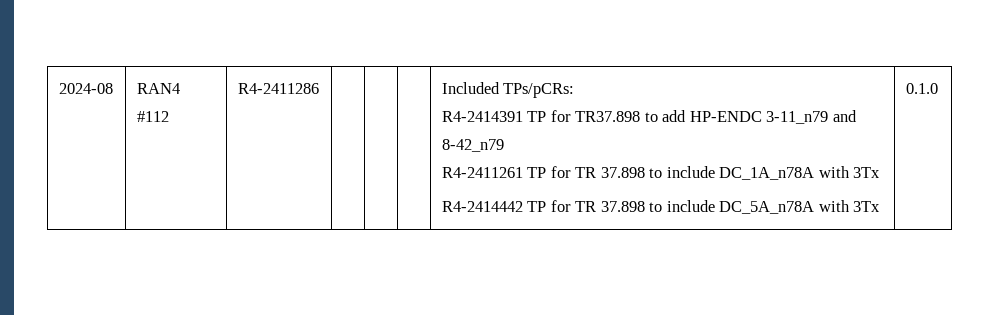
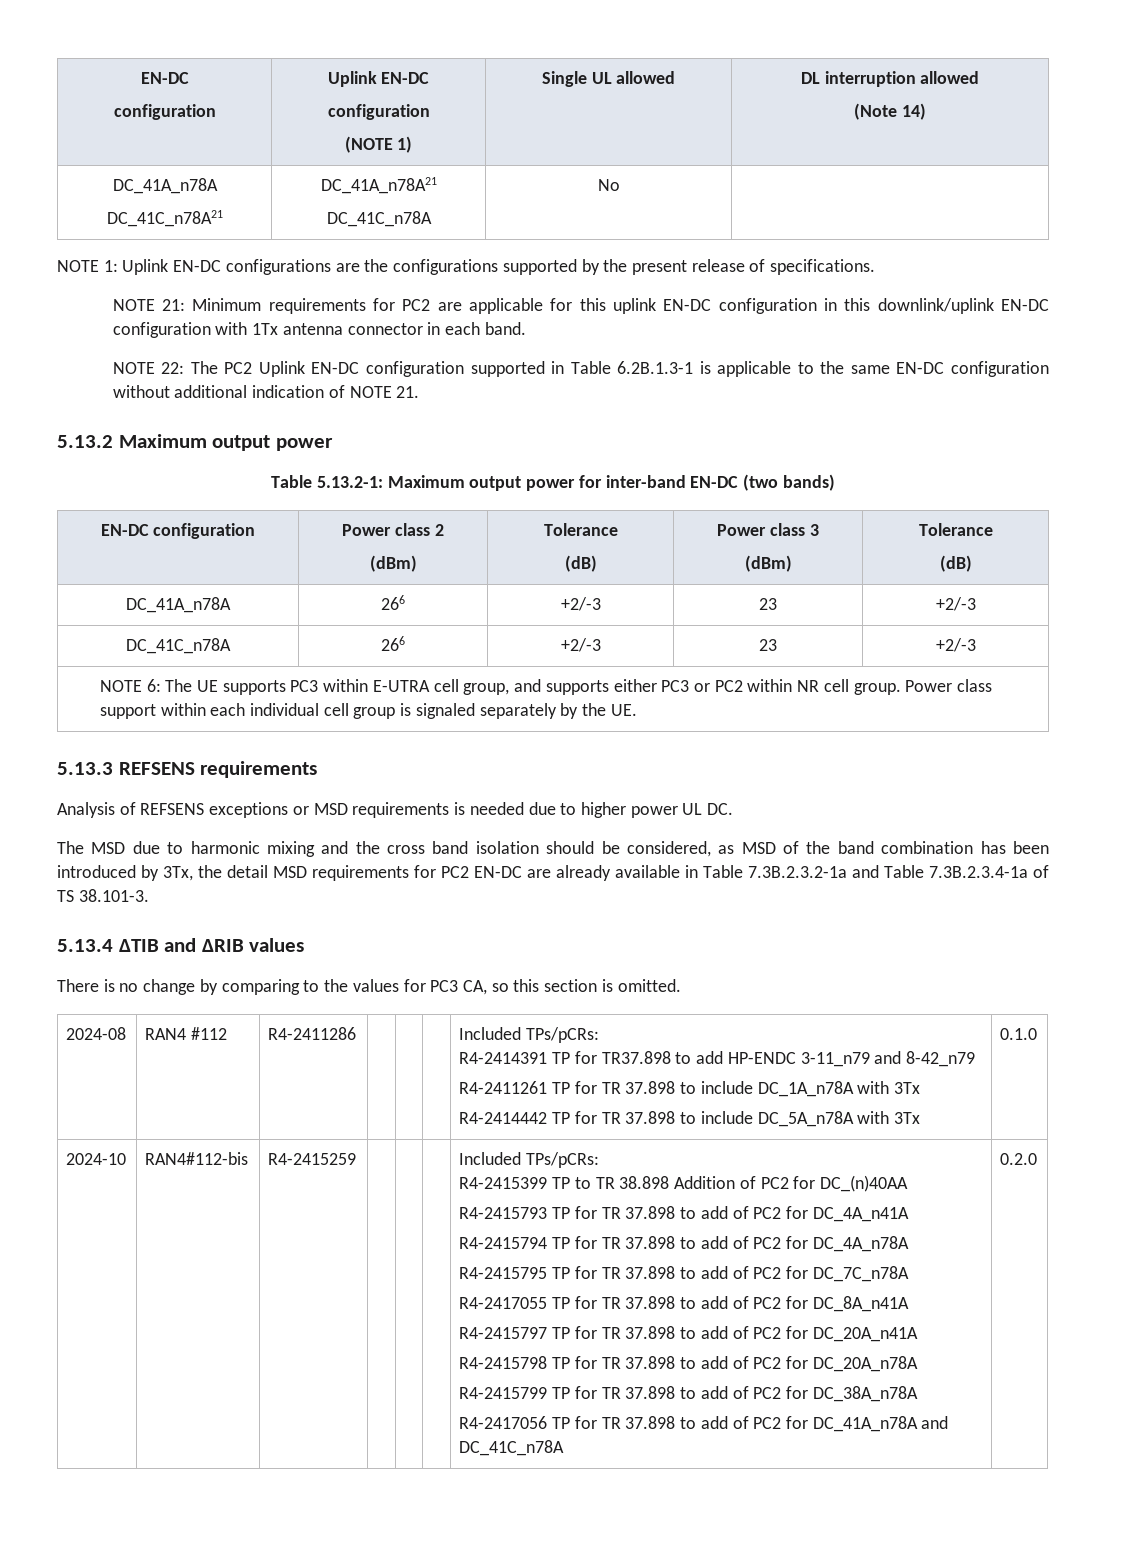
(58, 88) none -> [140,72,189,84] [113,104,216,120] [327,71,430,87] [327,104,430,120] [344,136,413,153] [541,71,676,87] [800,71,980,87] [854,103,926,120] [112,178,218,194] [106,210,223,227] [320,177,437,194] [326,211,432,227] [597,179,620,191] [57,259,876,275] [112,298,1050,314] [112,322,526,338] [112,361,1049,377] [112,385,420,398] [57,434,333,451] [271,474,835,491] [100,523,256,539] [342,523,444,536] [369,555,417,572] [543,523,618,536] [564,555,597,572] [717,523,819,536] [744,555,792,572] [918,523,993,536] [939,555,972,572] [126,597,231,613] [381,595,405,610] [560,597,601,611] [759,598,777,610] [935,597,976,611] [126,638,231,654] [381,636,405,651] [560,638,601,652] [759,639,777,651] [935,638,976,652] [99,679,993,695] [99,703,637,719] [57,761,318,778] [57,802,734,818] [57,841,1050,857] [57,865,1049,881] [57,889,149,902] [57,938,305,952] [57,979,681,995] EN-DC // configuration | Uplink EN-DC // configuration // (NOTE 1) | Single UL allowed | DL interruption allowed // (Note 14) // DC_41A_n78A // DC_41C_n78A21 | DC_41A_n78A21 // DC_41C_n78A | No | // NOTE 1: Uplink EN-DC configurations are the configurations supported by the present release of specifications. // NOTE 21: Minimum requirements for PC2 are applicable for this uplink EN-DC configuration in this downlink/uplink EN-DC configuration with 1Tx antenna connector in each band. // NOTE 22: The PC2 Uplink EN-DC configuration supported in Table 6.2B.1.3-1 is applicable to the same EN-DC configuration without additional indication of NOTE 21. // 5.13.2 Maximum output power // Table 5.13.2-1: Maximum output power for inter-band EN-DC (two bands) // EN-DC configuration | Power class 2 // (dBm) | Tolerance // (dB) | Power class 3 // (dBm) | Tolerance // (dB) // DC_41A_n78A | 266 | +2/-3 | 23 | +2/-3 // DC_41C_n78A | 266 | +2/-3 | 23 | +2/-3 // NOTE 6: The UE supports PC3 within E-UTRA cell group, and supports either PC3 or PC2 within NR cell group. Power class support within each individual cell group is signaled separately by the UE. // 5.13.3 REFSENS requirements // Analysis of REFSENS exceptions or MSD requirements is needed due to higher power UL DC. // The MSD due to harmonic mixing and the cross band isolation should be considered, as MSD of the band combination has been introduced by 3Tx, the detail MSD requirements for PC2 EN-DC are already available in Table 7.3B.2.3.2-1a and Table 7.3B.2.3.4-1a of TS 38.101-3. // 5.13.4 ∆TIB and ∆RIB values // There is no change by comparing to the values for PC3 CA, so this section is omitted. //
(938, 88) none -> [66,1153,127,1165] [145,1152,249,1165] [268,1153,357,1165] [459,1152,600,1168] [459,1175,908,1192] [459,1206,909,1222] [459,1236,909,1252] [459,1266,909,1282] [459,1296,909,1312] [459,1326,918,1342] [459,1356,918,1372] [459,1386,918,1402] [459,1416,949,1432] [459,1440,565,1456] [1000,1153,1038,1165] // 2024-10 | RAN4#112-bis | R4-2415259 | | | | Included TPs/pCRs: // R4-2415399 TP to TR 38.898 Addition of PC2 for DC_(n)40AA // R4-2415793 TP for TR 37.898 to add of PC2 for DC_4A_n41A // R4-2415794 TP for TR 37.898 to add of PC2 for DC_4A_n78A // R4-2415795 TP for TR 37.898 to add of PC2 for DC_7C_n78A // R4-2417055 TP for TR 37.898 to add of PC2 for DC_8A_n41A // R4-2415797 TP for TR 37.898 to add of PC2 for DC_20A_n41A // R4-2415798 TP for TR 37.898 to add of PC2 for DC_20A_n78A // R4-2415799 TP for TR 37.898 to add of PC2 for DC_38A_n78A // R4-2417056 TP for TR 37.898 to add of PC2 for DC_41A_n78A and DC_41C_n78A | 0.2.0

